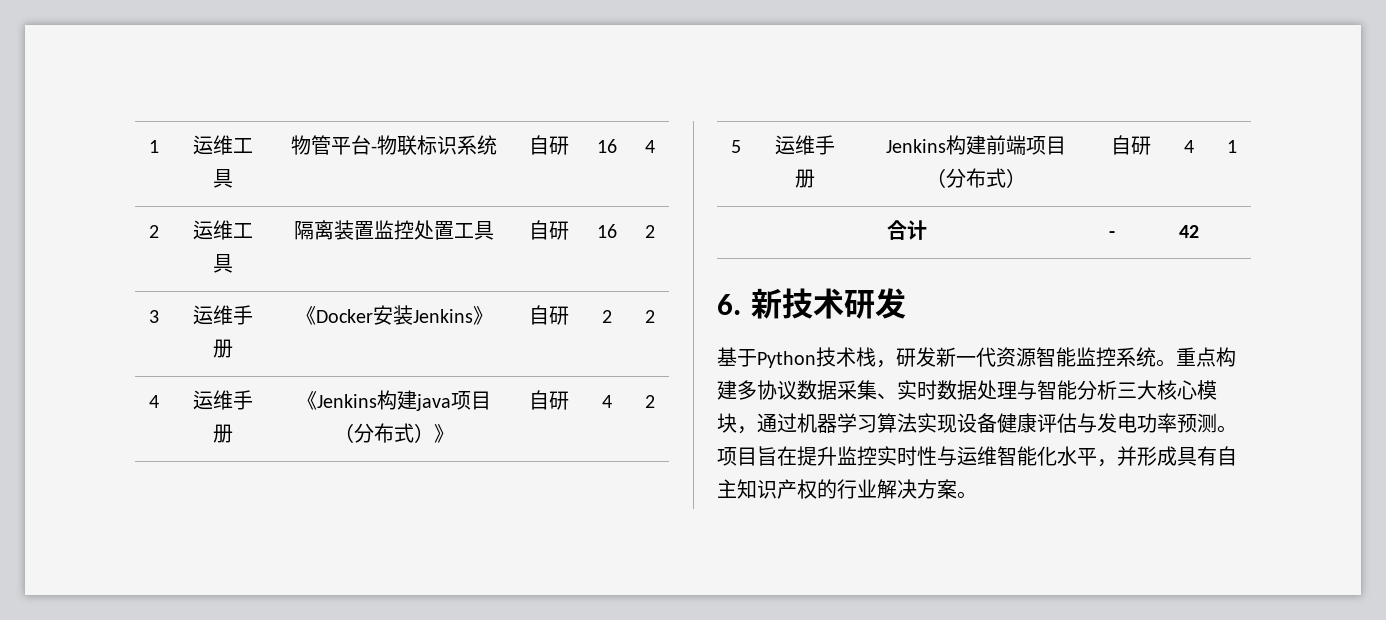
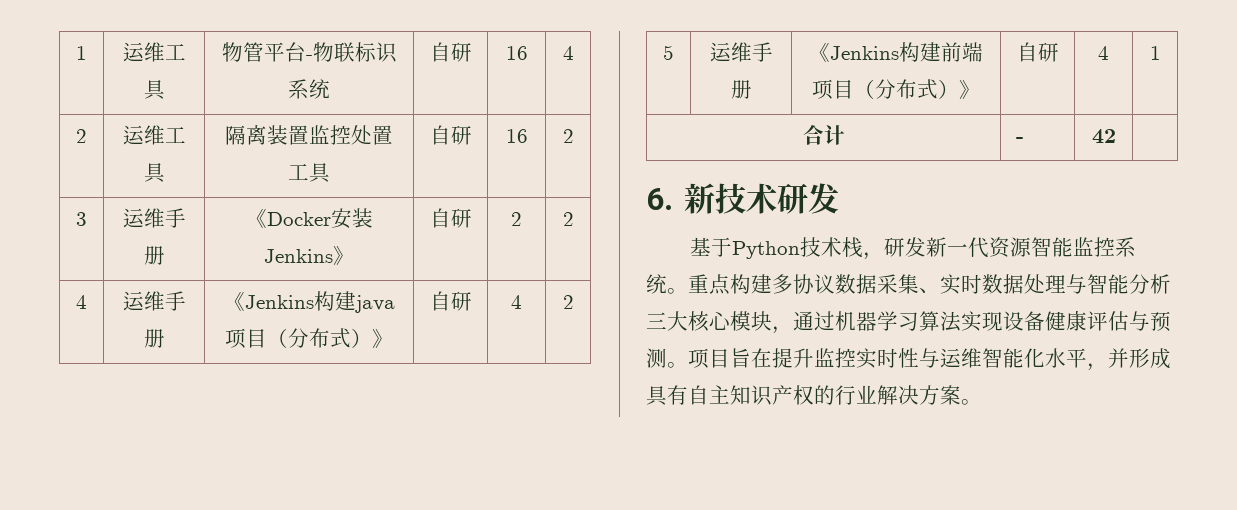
(815, 178) none -> [809,42,830,62] 《
(1026, 178) none -> [959,79,980,99] 》
[1097,413,1177,433] 发电功率 -> (1150, 321) none

